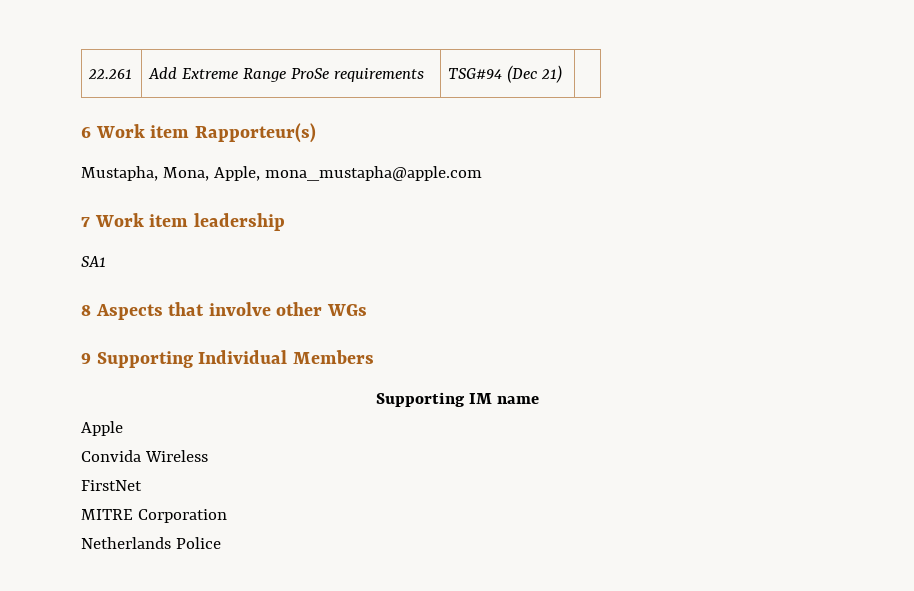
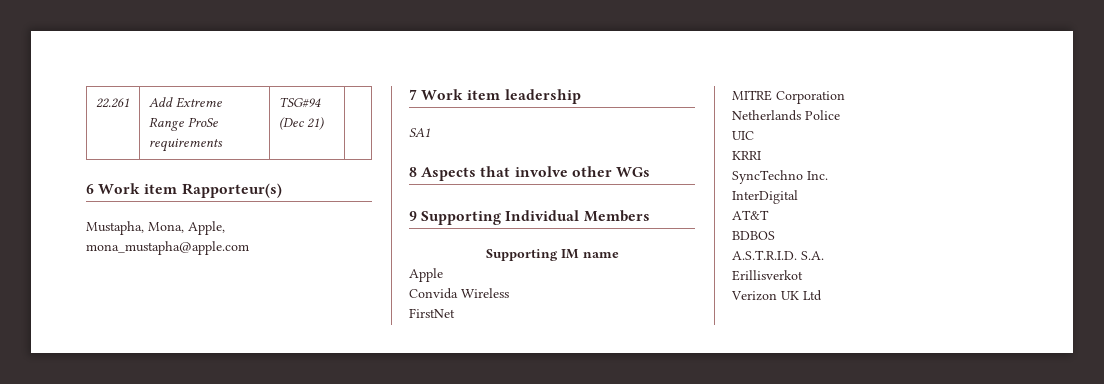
(221, 543) none -> [732,131,754,140] [732,151,761,160] [732,170,828,184] [732,190,798,204] [732,210,769,220] [732,231,775,240] [732,250,824,260] [732,270,803,281] [731,290,822,301] // UIC // KRRI // SyncTechno Inc. // InterDigital // AT&T // BDBOS // A.S.T.R.I.D. S.A. // Erillisverkot // Verizon UK Ltd

